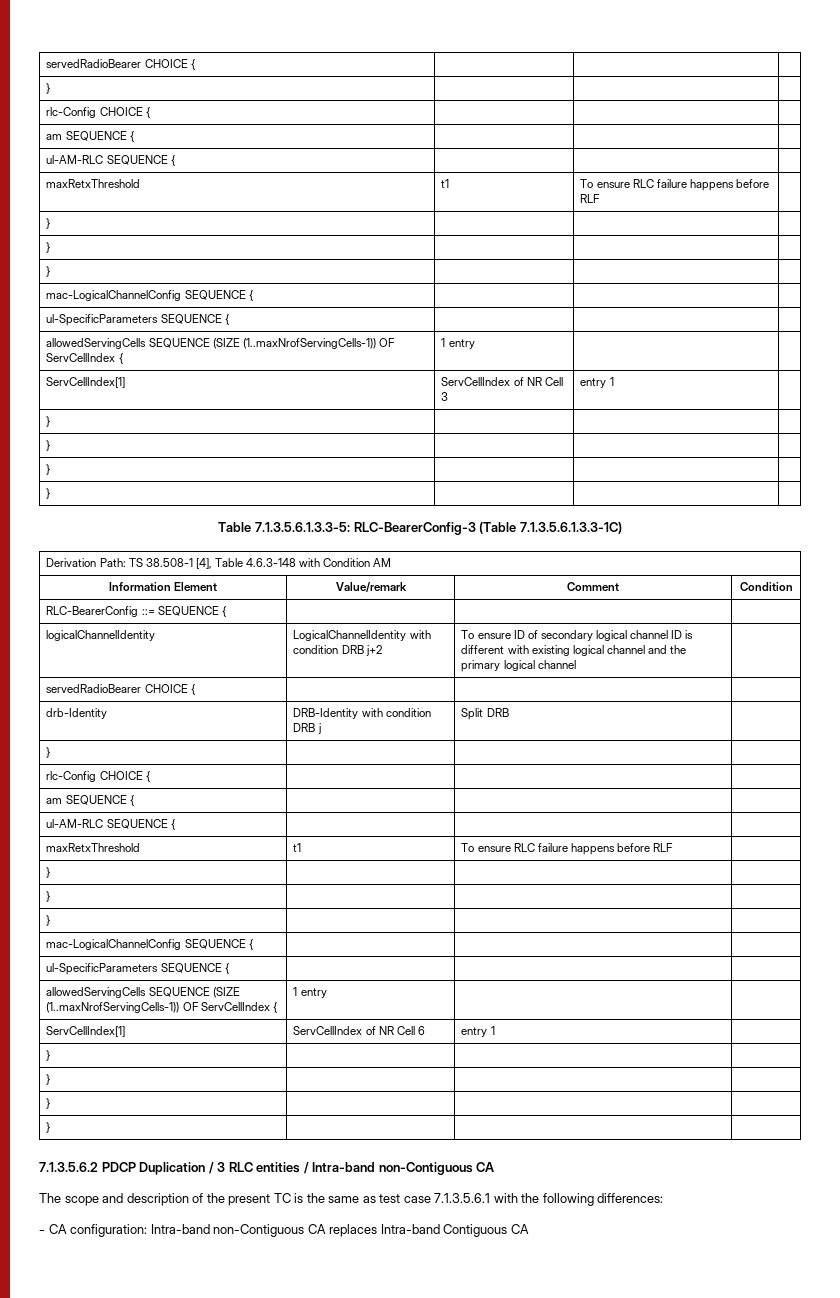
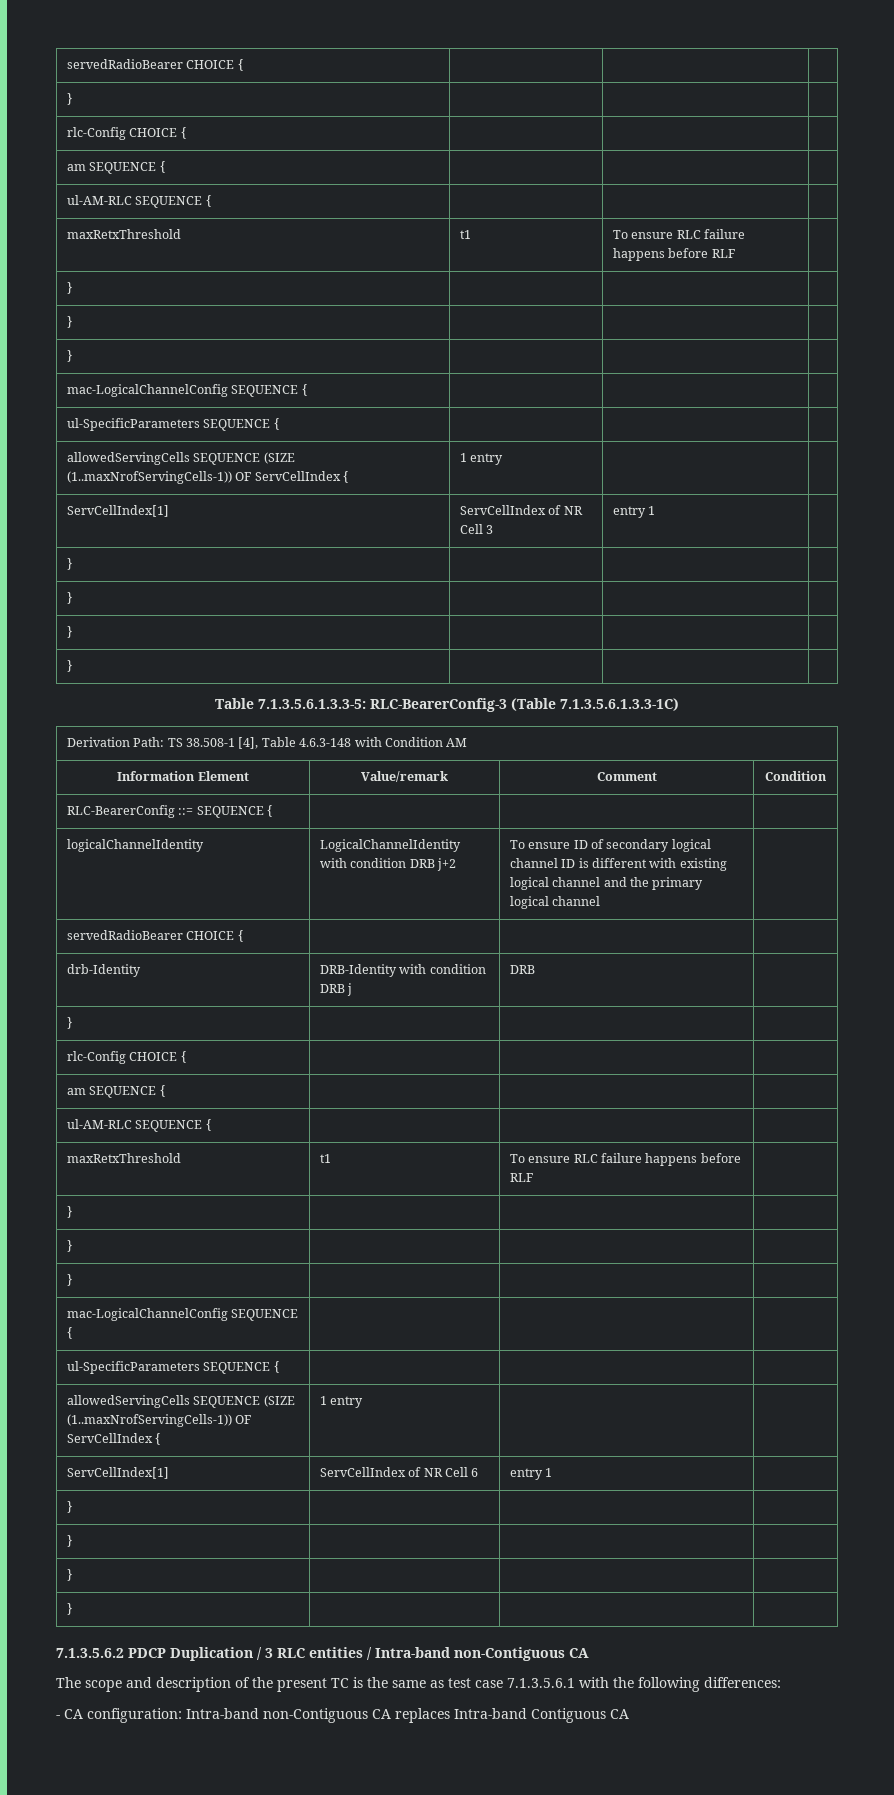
[461,708,484,720] Split -> (353, 989) none

